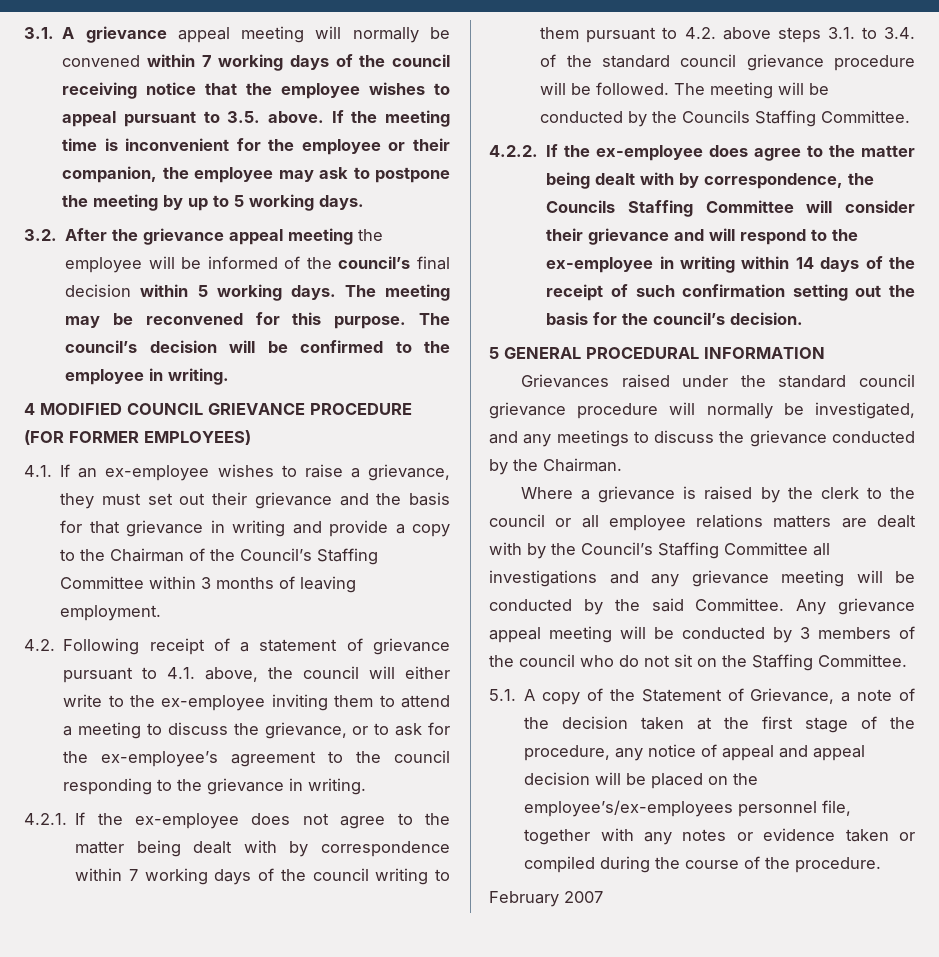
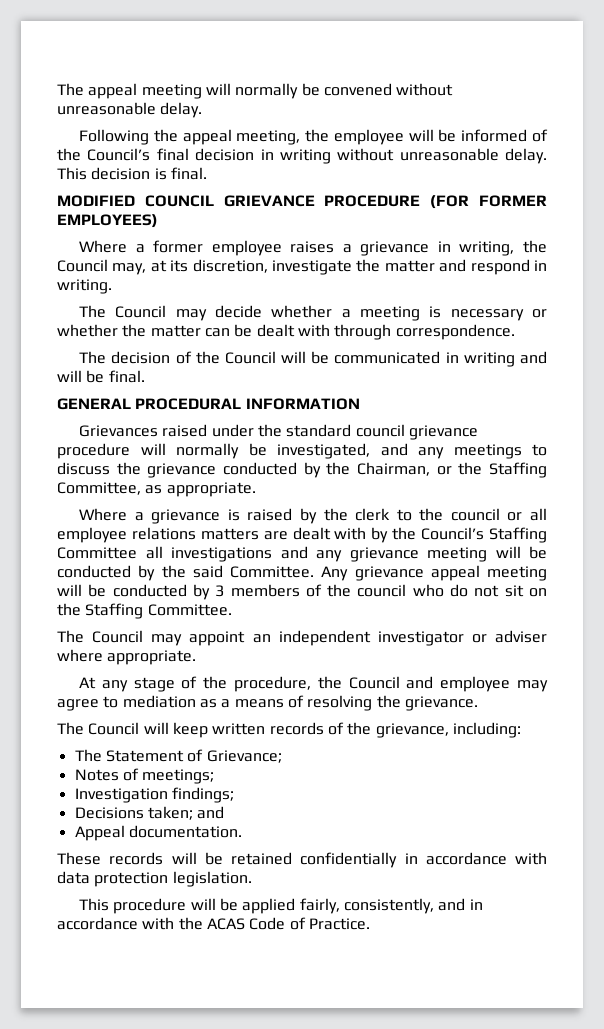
[24,26,167,43] 3.1. A grievance -> [57,83,84,96] The
[146,54,451,71] [62,82,450,99] [62,110,450,127] [62,138,450,155] [62,166,450,183] [62,194,365,211] [24,228,354,245] within 7 working days of the council receiving notice that the employee wishes to appeal pursuant to 3.5. above. If the meeting time is inconvenient for the employee or their companion, the employee may ask to postpone the meeting by up to 5 working days. // 3.2. After the grievance appeal meeting -> [396,83,454,96] [57,102,203,118] [79,129,301,145] without unreasonable delay. // Following the appeal meeting,
[338,256,411,269] council’s -> [87,148,151,161] Council’s
[140,284,450,301] [65,312,451,329] [65,340,450,353] [65,368,230,385] [24,403,35,415] within 5 working days. The meeting may be reconvened for this purpose. The council’s decision will be confirmed to the employee in writing. // 4 -> [260,148,547,164] [57,167,207,180] in writing without unreasonable delay. This decision is final. //
[24,464,450,481] [60,492,450,509] [60,520,450,537] [60,548,379,565] [60,576,357,593] [60,605,162,621] [24,638,450,655] [63,666,451,683] [63,694,451,711] [63,722,450,739] [63,750,450,767] [63,778,367,795] [24,812,451,829] [75,840,451,857] [75,868,450,885] [540,27,915,43] [540,54,915,71] [540,82,830,99] [540,110,911,127] [489,144,915,161] [546,172,875,189] [546,200,915,217] [546,228,859,245] [546,256,916,273] [546,284,915,301] [546,312,804,325] [489,347,499,359] 4.1. If an ex-employee wishes to raise a grievance, they must set out their grievance and the basis for that grievance in writing and provide a copy to the Chairman of the Council’s Staffing Committee within 3 months of leaving employment. // 4.2. Following receipt of a statement of grievance pursuant to 4.1. above, the council will either write to the ex-employee inviting them to attend a meeting to discuss the grievance, or to ask for the ex-employee’s agreement to the council responding to the grievance in writing. // 4.2.1. If the ex-employee does not agree to the matter being dealt with by correspondence within 7 working days of the council writing to them pursuant to 4.2. above steps 3.1. to 3.4. of the standard council grievance procedure will be followed. The meeting will be conducted by the Councils Staffing Committee. // 4.2.2. If the ex-employee does agree to the matter being dealt with by correspondence, the Councils Staffing Committee will consider their grievance and will respond to the ex-employee in writing within 14 days of the receipt of such confirmation setting out the basis for the council’s decision. // 5 -> [79,240,548,256] [57,259,547,275] [57,279,112,294] [79,305,548,321] [57,324,515,340] [79,351,547,367] [57,370,145,383] Where a former employee raises a grievance in writing, the Council may, at its discretion, investigate the matter and respond in writing. // The Council may decide whether a meeting is necessary or whether the matter can be dealt with through correspondence. // The decision of the Council will be communicated in writing and will be final. //
[543,458,622,472] Chairman. -> [357,462,547,478] [57,482,256,497] Chairman, or the Staffing Committee, as appropriate.
[489,688,915,705] [524,716,915,733] [524,744,866,761] [524,772,759,789] [524,800,852,817] [524,828,915,845] [524,856,882,873] [489,891,603,907] 5.1. A copy of the Statement of Grievance, a note of the decision taken at the first stage of the procedure, any notice of appeal and appeal decision will be placed on the employee’s/ex-employees personnel file, together with any notes or evidence taken or compiled during the course of the procedure. // February 2007 -> [57,630,547,646] [57,649,197,665] [79,676,549,692] [57,695,478,711] [57,722,521,738] [74,749,282,763] [74,768,215,784] [74,787,234,803] [74,806,225,820] [74,825,242,841] [57,852,547,868] [57,871,252,887] [79,898,483,914] [57,917,370,930] The Council may appoint an independent investigator or adviser where appropriate. // At any stage of the procedure, the Council and employee may agree to mediation as a means of resolving the grievance. // The Council will keep written records of the grievance, including: // The Statement of Grievance; // Notes of meetings; // Investigation findings; // Decisions taken; and // Appeal documentation. // These records will be retained confidentially in accordance with data protection legislation. // This procedure will be applied fairly, consistently, and in accordance with the ACAS Code of Practice.

